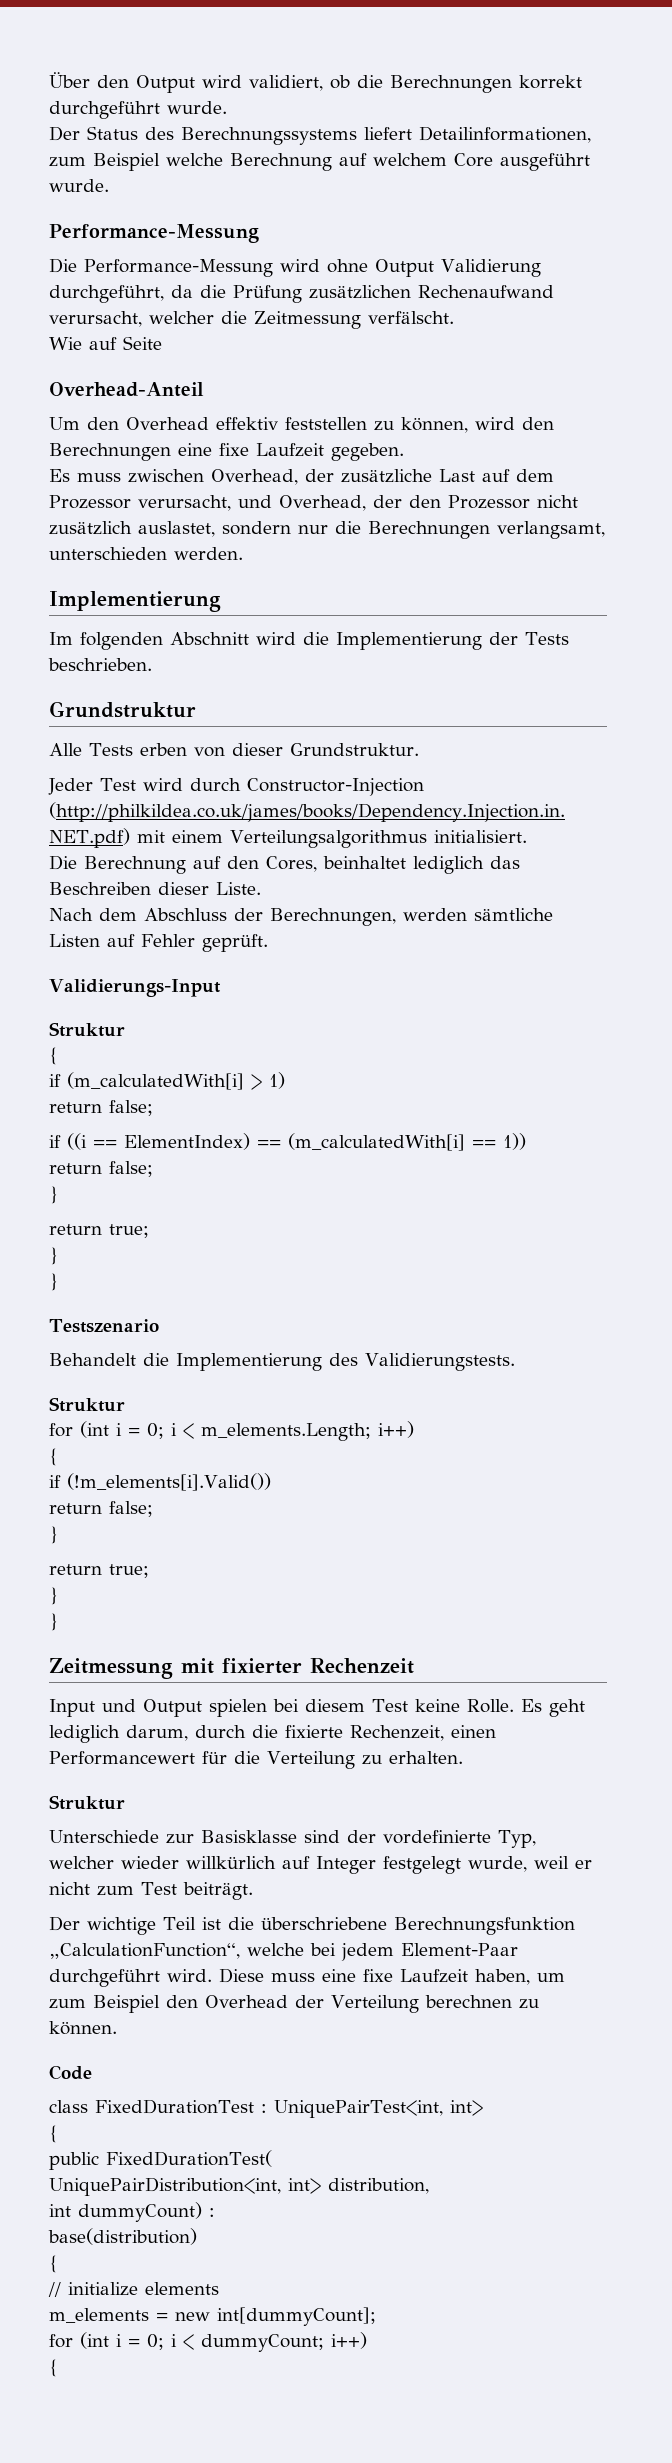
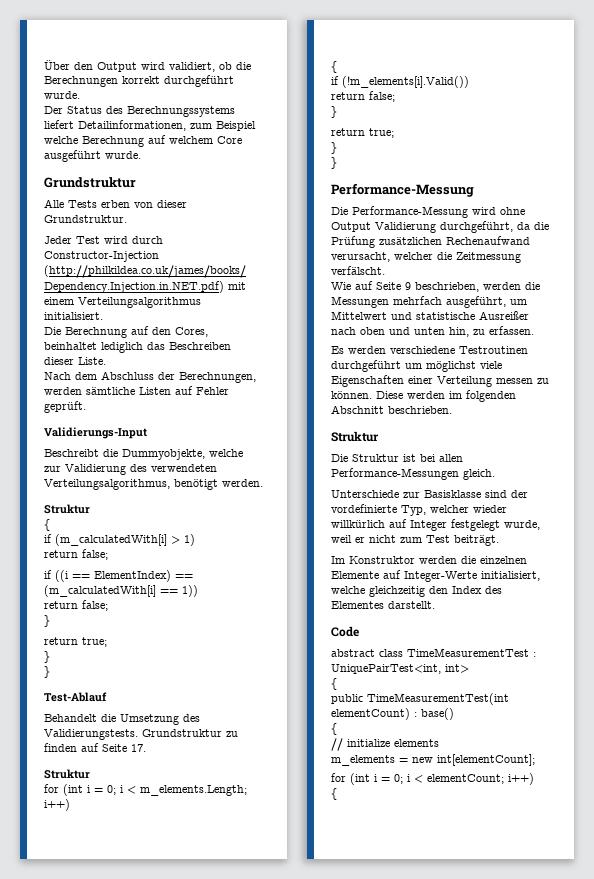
[49,224,259,243] [49,258,541,277] [49,285,554,303] [49,311,454,329] [49,336,162,350] [49,382,204,397] [49,417,554,433] [49,443,404,461] [49,469,554,485] [49,495,578,511] [49,521,605,539] [49,547,243,560] [49,591,221,612] [49,632,569,650] [48,658,152,671] // Performance-Messung // Die Performance-Messung wird ohne Output Validierung durchgeführt, da die Prüfung zusätzlichen Rechenaufwand verursacht, welcher die Zeitmessung verfälscht. // Wie auf Seite // Overhead-Anteil // Um den Overhead effektiv feststellen zu können, wird den Berechnungen eine fixe Laufzeit gegeben. // Es muss zwischen Overhead, der zusätzliche Last auf dem Prozessor verursacht, und Overhead, der den Prozessor nicht zusätzlich auslastet, sondern nur die Berechnungen verlangsamt, unterschieden werden. // Implementierung // Im folgenden Abschnitt wird die Implementierung der Tests beschrieben. -> (141, 155) none
(221, 988) none -> [44,449,243,460] [44,464,217,475] [44,479,263,490] // Beschreibt die Dummyobjekte, welche zur Validierung des verwendeten Verteilungsalgorithmus, benötigt werden.
[49,1319,159,1333] Testszenario -> [44,692,107,702] Test-Ablauf
[176,1353,322,1371] Implementierung -> [120,714,179,725] Umsetzung
(515, 1362) none -> [142,729,238,737] [44,743,146,752] Grundstruktur zu finden auf Seite 17.
[49,1658,414,1679] [49,1699,585,1717] [49,1725,496,1743] [49,1751,463,1769] [49,1795,125,1810] Zeitmessung mit fixierter Rechenzeit // Input und Output spielen bei diesem Test keine Rolle. Es geht lediglich darum, durch die fixierte Rechenzeit, einen Performancewert für die Verteilung zu erhalten. // Struktur -> [331,183,474,197] [331,206,525,218] [331,221,549,233] [331,236,530,248] [331,252,521,263] [331,266,385,275] [331,281,540,292] [331,296,527,308] [331,311,529,320] [331,326,534,337] [331,346,528,354] [331,360,502,372] [331,375,549,387] [331,390,516,402] [331,405,452,414] [331,431,379,442] [331,454,463,462] [331,468,495,480] Performance-Messung // Die Performance-Messung wird ohne Output Validierung durchgeführt, da die Prüfung zusätzlichen Rechenaufwand verursacht, welcher die Zeitmessung verfälscht. // Wie auf Seite 9 beschrieben, werden die Messungen mehrfach ausgeführt, um Mittelwert und statistische Ausreißer nach oben und unten hin, zu erfassen. // Es werden verschiedene Testroutinen durchgeführt um möglichst viele Eigenschaften einer Verteilung messen zu können. Diese werden im folgenden Abschnitt beschrieben. // Struktur // Die Struktur ist bei allen Performance-Messungen gleich.
[49,1916,575,1935] [49,1943,518,1961] [49,1968,565,1987] [49,1995,539,2013] [49,2021,117,2035] [49,2065,92,2080] [49,2099,254,2114] Der wichtige Teil ist die überschriebene Berechnungsfunktion „CalculationFunction“, welche bei jedem Element-Paar durchgeführt wird. Diese muss eine fixe Laufzeit haben, um zum Beispiel den Overhead der Verteilung berechnen zu können. // Code // class FixedDurationTest -> [331,556,527,564] [331,570,540,582] [331,586,502,597] [331,601,435,609] [331,626,359,637] [331,648,529,657] Im Konstruktor werden die einzelnen Elemente auf Integer-Werte initialisiert, welche gleichzeitig den Index des Elementes darstellt. // Code // abstract class TimeMeasurementTest
[106,2150,272,2167] [49,2177,429,2196] [49,2202,215,2222] [48,2228,197,2245] FixedDurationTest( // UniquePairDistribution<int, int> distribution, // int dummyCount) : // base(distribution) -> [367,693,509,705] [331,708,454,720] TimeMeasurementTest(int elementCount) : base()
[217,2307,376,2326] [49,2332,324,2352] int[dummyCount]; // for (int i = 0; i < dummyCount; -> [437,754,535,766] [331,773,504,785] int[elementCount]; // for (int i = 0; i < elementCount;

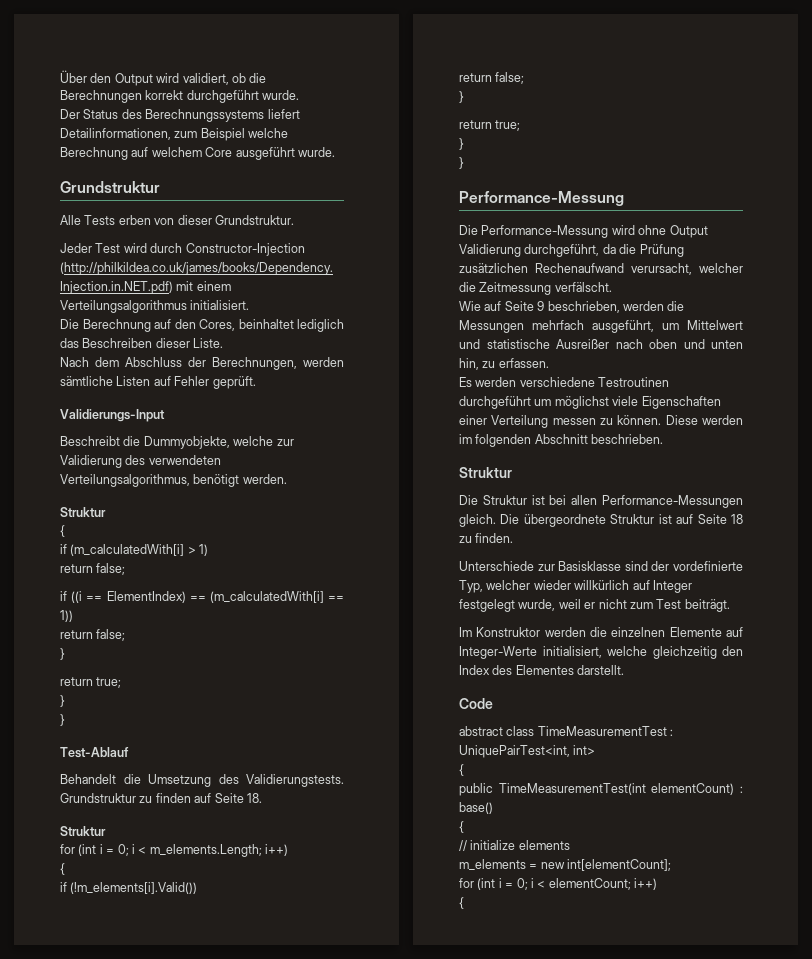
[131,744,146,752] 17. -> [246,793,262,803] 18.
(495, 474) none -> [500,514,743,527] [459,533,514,543] Die übergeordnete Struktur ist auf Seite 18 zu finden.

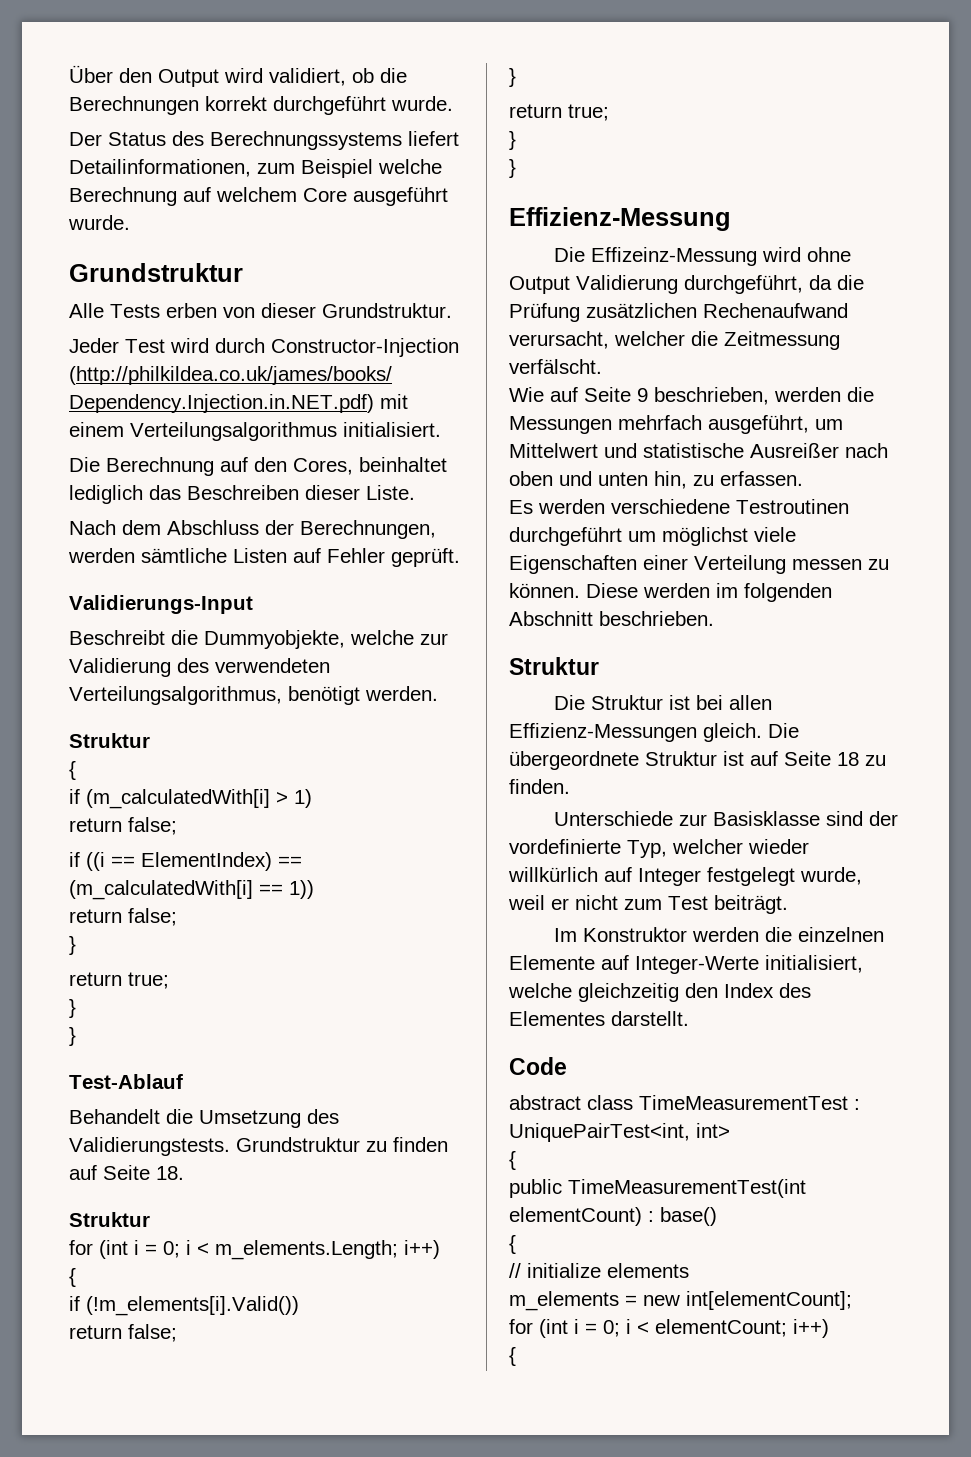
[459,191,624,206] [459,225,609,238] Performance-Messung // Die Performance-Messung -> [509,207,731,231] [554,247,758,266] Effizienz-Messung // Die Effizeinz-Messung
[602,495,743,508] Performance-Messungen -> [509,723,697,742] Effizienz-Messungen

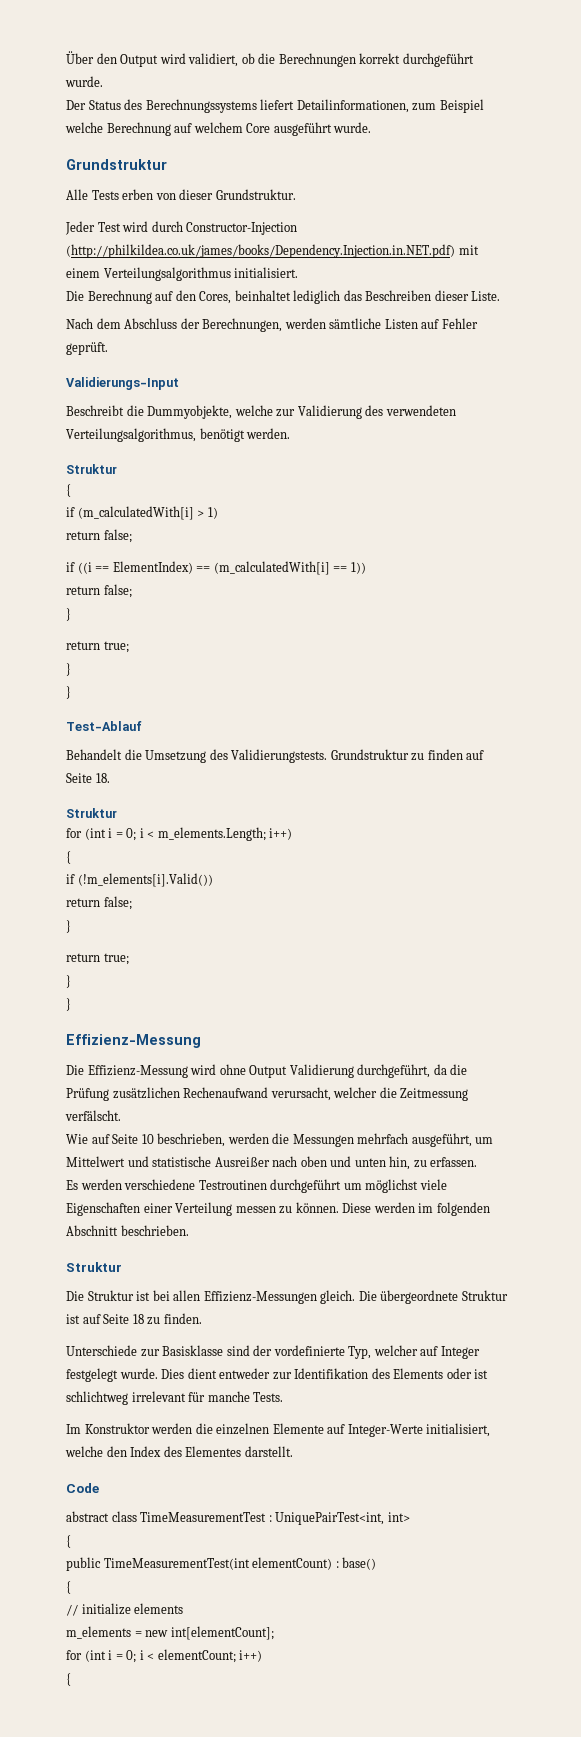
[591,247,758,266] Effizeinz-Messung -> [87,1065,188,1078] Effizienz-Messung
[637,388,648,402] 9 -> [141,1134,154,1144] 10
[748,839,809,854] [508,867,598,882] wieder willkürlich -> (418, 1350) none
[800,867,862,885] [508,895,788,914] wurde, weil er nicht zum Test beiträgt. -> [119,1368,489,1380] [66,1391,284,1405] wurde. Dies dient entweder zur Identifikation des Elements oder ist schlichtweg irrelevant für manche Tests.
[578,983,679,1002] gleichzeitig -> (103, 1451) none

